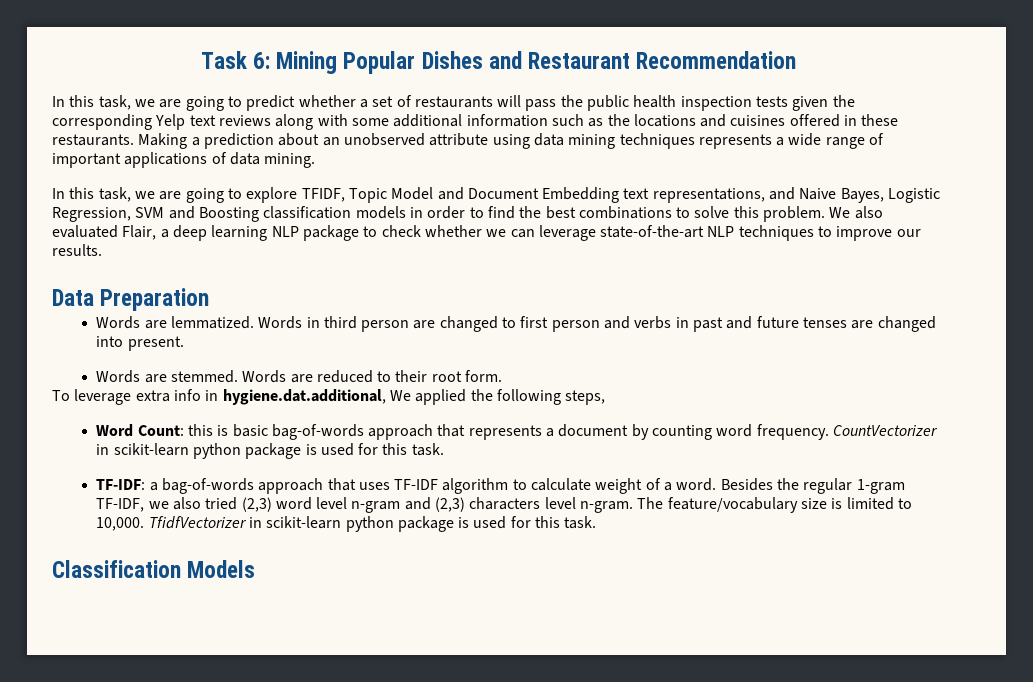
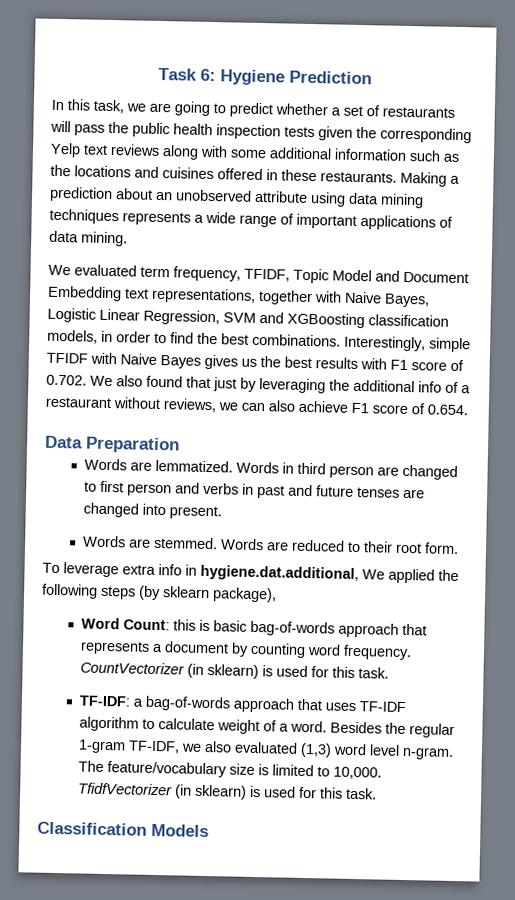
[276,51,797,74] Mining Popular Dishes and Restaurant Recommendation -> [220,69,372,86] Hygiene Prediction
[52,187,298,203] In this task, we are going to explore -> [48,264,241,282] We evaluated term frequency,
[769,187,796,200] and -> [258,290,342,306] together with
(941, 195) none -> [99,308,140,321] Linear
[198,206,406,222] Boosting classification models -> [287,312,449,329] [47,329,98,344] XGBoosting classification models,
[578,206,883,222] [52,225,921,241] [52,244,102,256] combinations to solve this problem. We also evaluated Flair, a deep learning NLP package to check whether we can leverage state-of-the-art NLP techniques to improve our results. -> [252,333,471,353] [46,352,464,372] [46,374,471,394] [45,396,468,416] combinations. Interestingly, simple TFIDF with Naive Bayes gives us the best results with F1 score of 0.702. We also found that just by leveraging the additional info of a restaurant without reviews, we can also achieve F1 score of 0.654.
[565,390,606,405] steps, -> [100,585,277,603] steps (by sklearn package),
[96,443,302,459] in scikit-learn python package -> [187,663,260,680] (in sklearn)
[205,497,541,513] tried (2,3) word level n-gram and (2,3) characters -> [234,741,368,758] evaluated (1,3) word
[248,516,454,532] in scikit-learn python package -> [174,784,248,800] (in sklearn)

